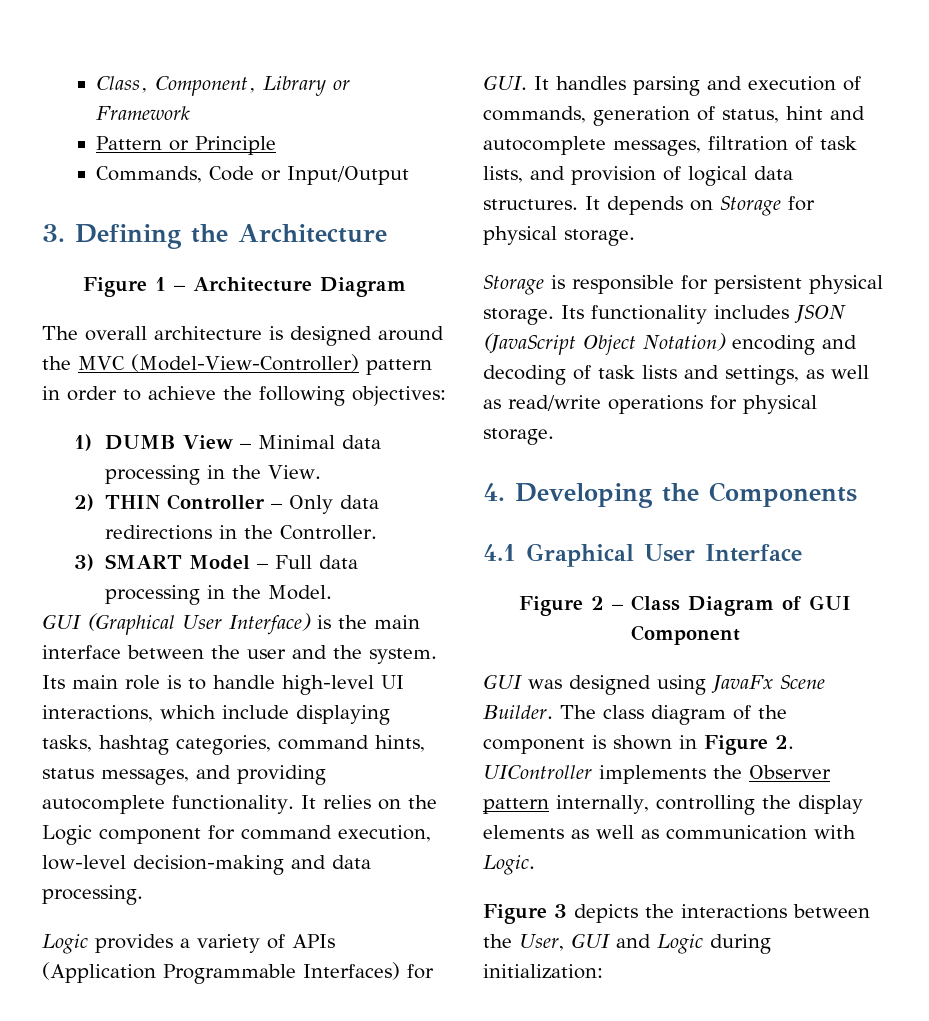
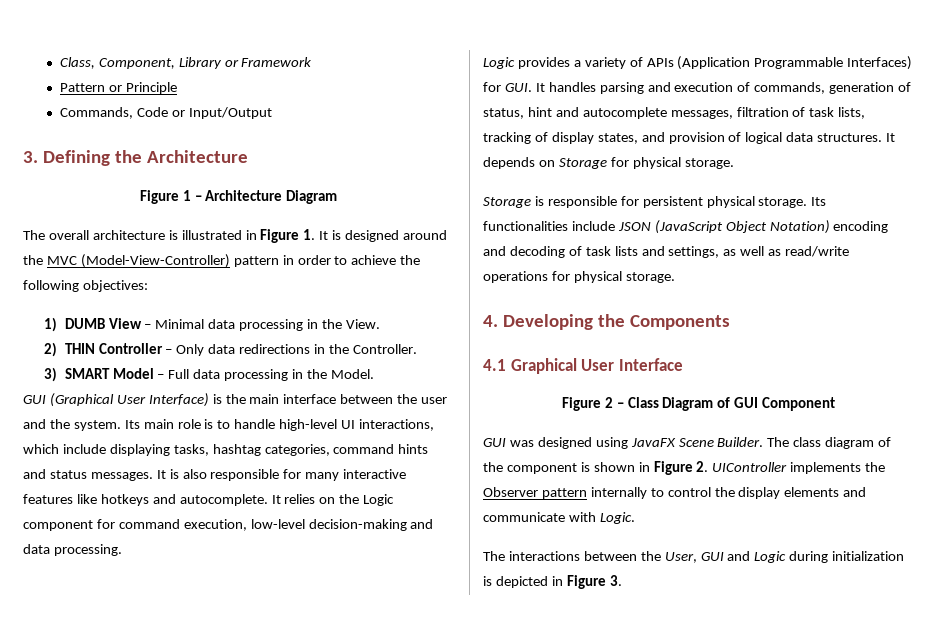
(283, 333) none -> [181,229,342,243] illustrated in Figure 1. It is
[375,735,425,752] [42,765,326,785] [42,795,294,814] hints, status messages, and providing autocomplete functionality. -> [398,444,429,454] [23,469,407,481] [23,494,268,506] hints and status messages. It is also responsible for many interactive features like hotkeys and autocomplete.
(523, 174) none -> [483,132,638,144] tracking of display states,
[591,305,789,324] functionality includes -> [483,221,615,231] functionalities include
[711,675,773,693] JavaFx -> [630,438,676,447] JavaFX
[556,795,863,815] [483,825,856,840] [483,855,535,875] [483,904,674,924] internally, controlling the display elements as well as communication with Logic. // Figure 3 depicts the -> [590,487,867,499] [483,512,635,524] [483,551,505,561] internally to control the display elements and communicate with Logic. // The
[483,964,603,979] initialization: -> [832,551,905,561] [483,575,622,589] initialization is depicted in Figure 3.

